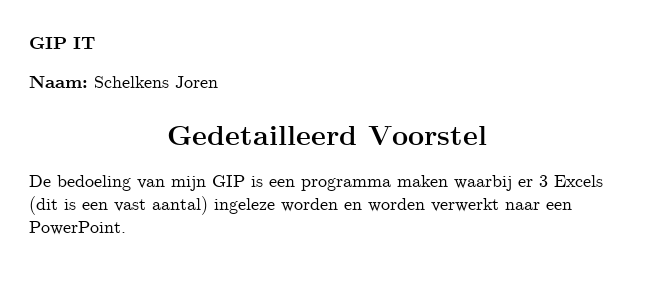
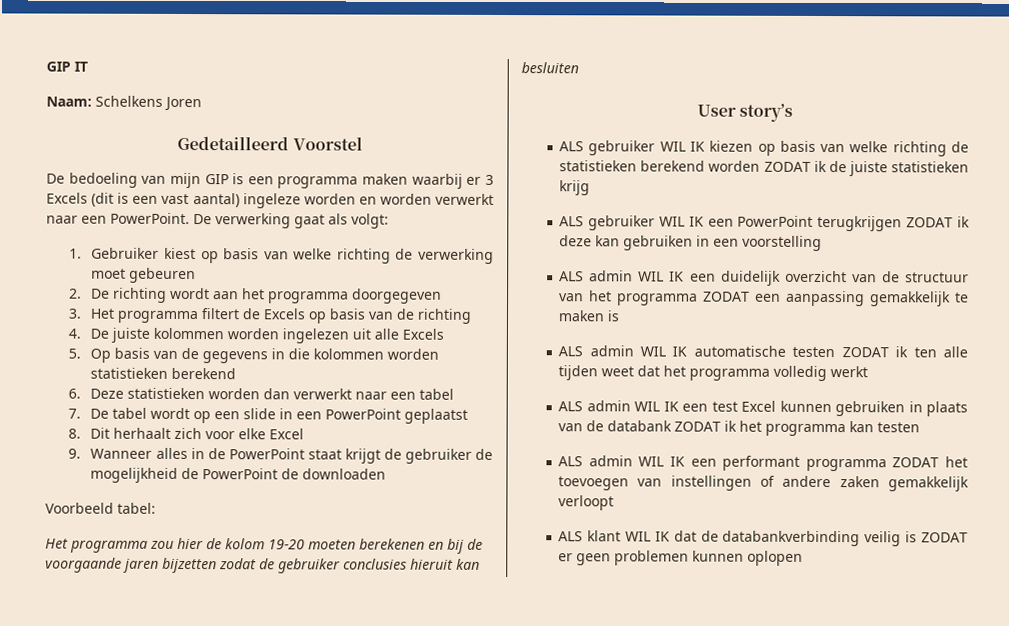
(126, 228) none -> [193,213,389,229] [68,247,495,264] [91,267,197,284] [68,287,443,304] [67,308,473,324] [67,327,445,344] [67,347,440,364] [90,367,237,380] [67,387,455,400] [67,407,469,424] [67,427,305,440] [67,447,493,464] [90,467,387,483] [45,502,156,514] [45,537,483,554] [45,557,480,574] [521,62,579,74] [696,103,794,122] [559,140,969,157] [559,160,969,177] [559,180,591,196] [559,215,970,232] [559,235,823,251] [559,270,970,286] [559,290,969,307] [558,310,621,322] [558,345,968,358] [558,365,869,382] [558,400,968,417] [558,420,921,437] [558,455,968,472] [558,475,969,492] [558,495,615,511] [558,530,968,547] [558,550,804,566] De verwerking gaat als volgt: // 1. Gebruiker kiest op basis van welke richting de verwerking moet gebeuren // 2. De richting wordt aan het programma doorgegeven // 3. Het programma filtert de Excels op basis van de richting // 4. De juiste kolommen worden ingelezen uit alle Excels // 5. Op basis van de gegevens in die kolommen worden statistieken berekend // 6. Deze statistieken worden dan verwerkt naar een tabel // 7. De tabel wordt op een slide in een PowerPoint geplaatst // 8. Dit herhaalt zich voor elke Excel // 9. Wanneer alles in de PowerPoint staat krijgt de gebruiker de mogelijkheid de PowerPoint de downloaden // Voorbeeld tabel: // Het programma zou hier de kolom 19-20 moeten berekenen en bij de voorgaande jaren bijzetten zodat de gebruiker conclusies hieruit kan besluiten // User story’s // ALS gebruiker WIL IK kiezen op basis van welke richting de statistieken berekend worden ZODAT ik de juiste statistieken krijg // ALS gebruiker WIL IK een PowerPoint terugkrijgen ZODAT ik deze kan gebruiken in een voorstelling // ALS admin WIL IK een duidelijk overzicht van de structuur van het programma ZODAT een aanpassing gemakkelijk te maken is // ALS admin WIL IK automatische testen ZODAT ik ten alle tijden weet dat het programma volledig werkt // ALS admin WIL IK een test Excel kunnen gebruiken in plaats van de databank ZODAT ik het programma kan testen // ALS admin WIL IK een performant programma ZODAT het toevoegen van instellingen of andere zaken gemakkelijk verloopt // ALS klant WIL IK dat de databankverbinding veilig is ZODAT er geen problemen kunnen oplopen

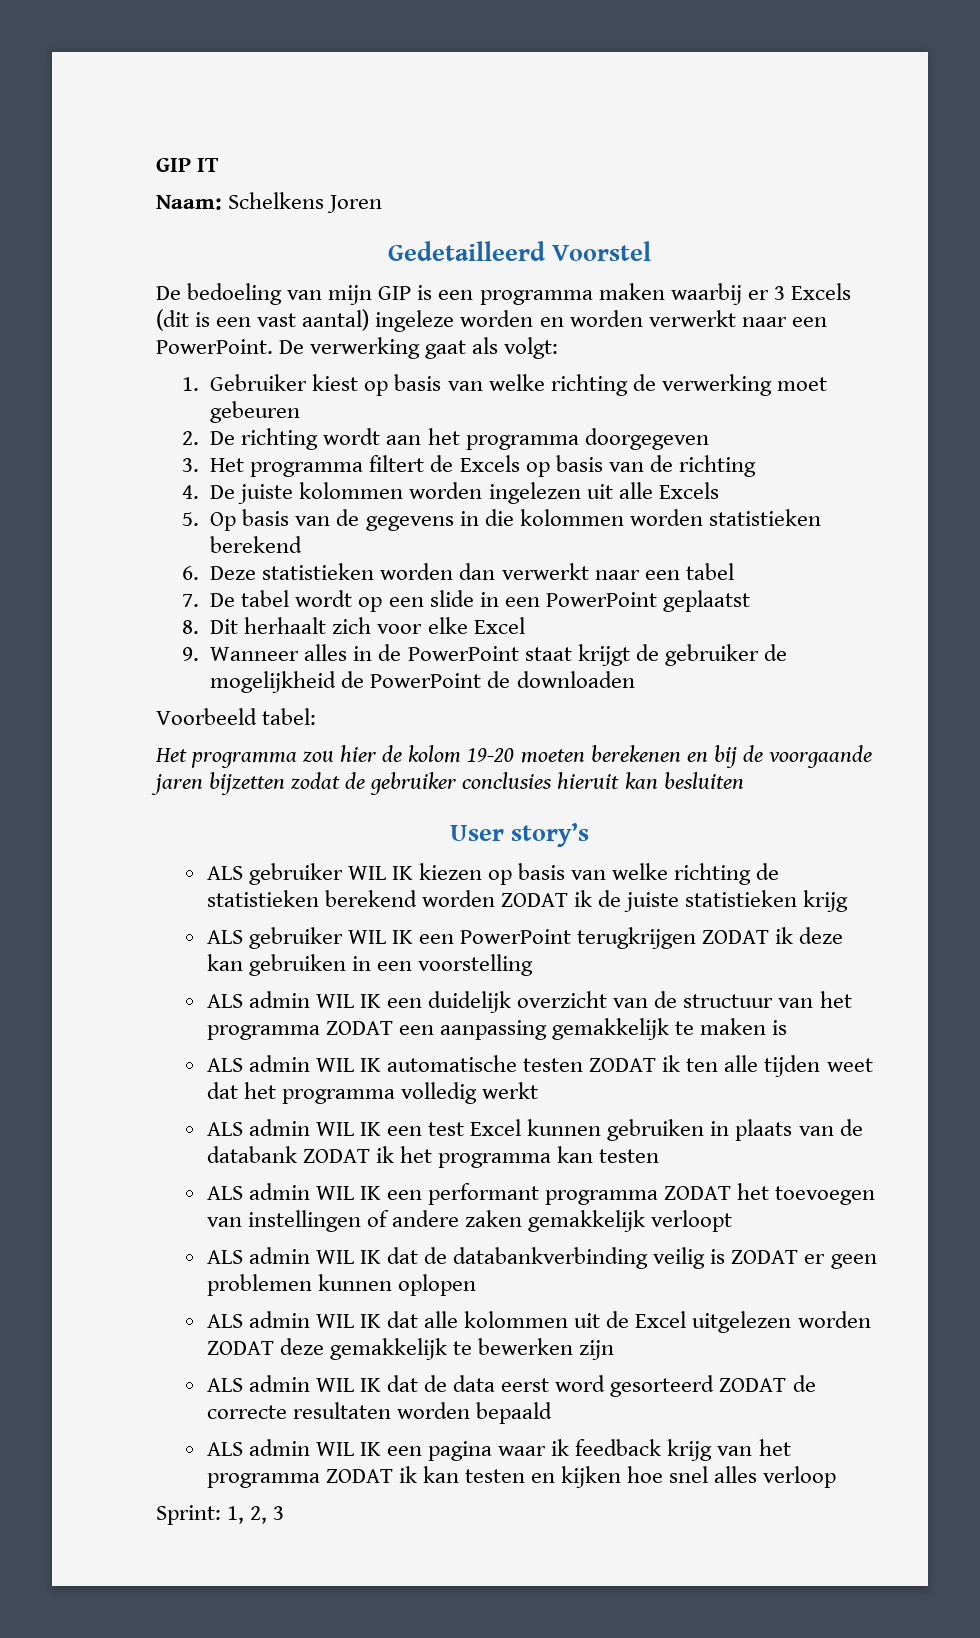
[586,530,621,542] klant -> [248,1247,310,1264] admin
(804, 558) none -> [206,1311,871,1333] [206,1338,615,1360] [206,1375,816,1397] [206,1402,552,1424] [206,1439,791,1461] [206,1466,837,1488] [156,1505,285,1525] // ALS admin WIL IK dat alle kolommen uit de Excel uitgelezen worden ZODAT deze gemakkelijk te bewerken zijn // ALS admin WIL IK dat de data eerst word gesorteerd ZODAT de correcte resultaten worden bepaald // ALS admin WIL IK een pagina waar ik feedback krijg van het programma ZODAT ik kan testen en kijken hoe snel alles verloop // Sprint: 1, 2, 3

